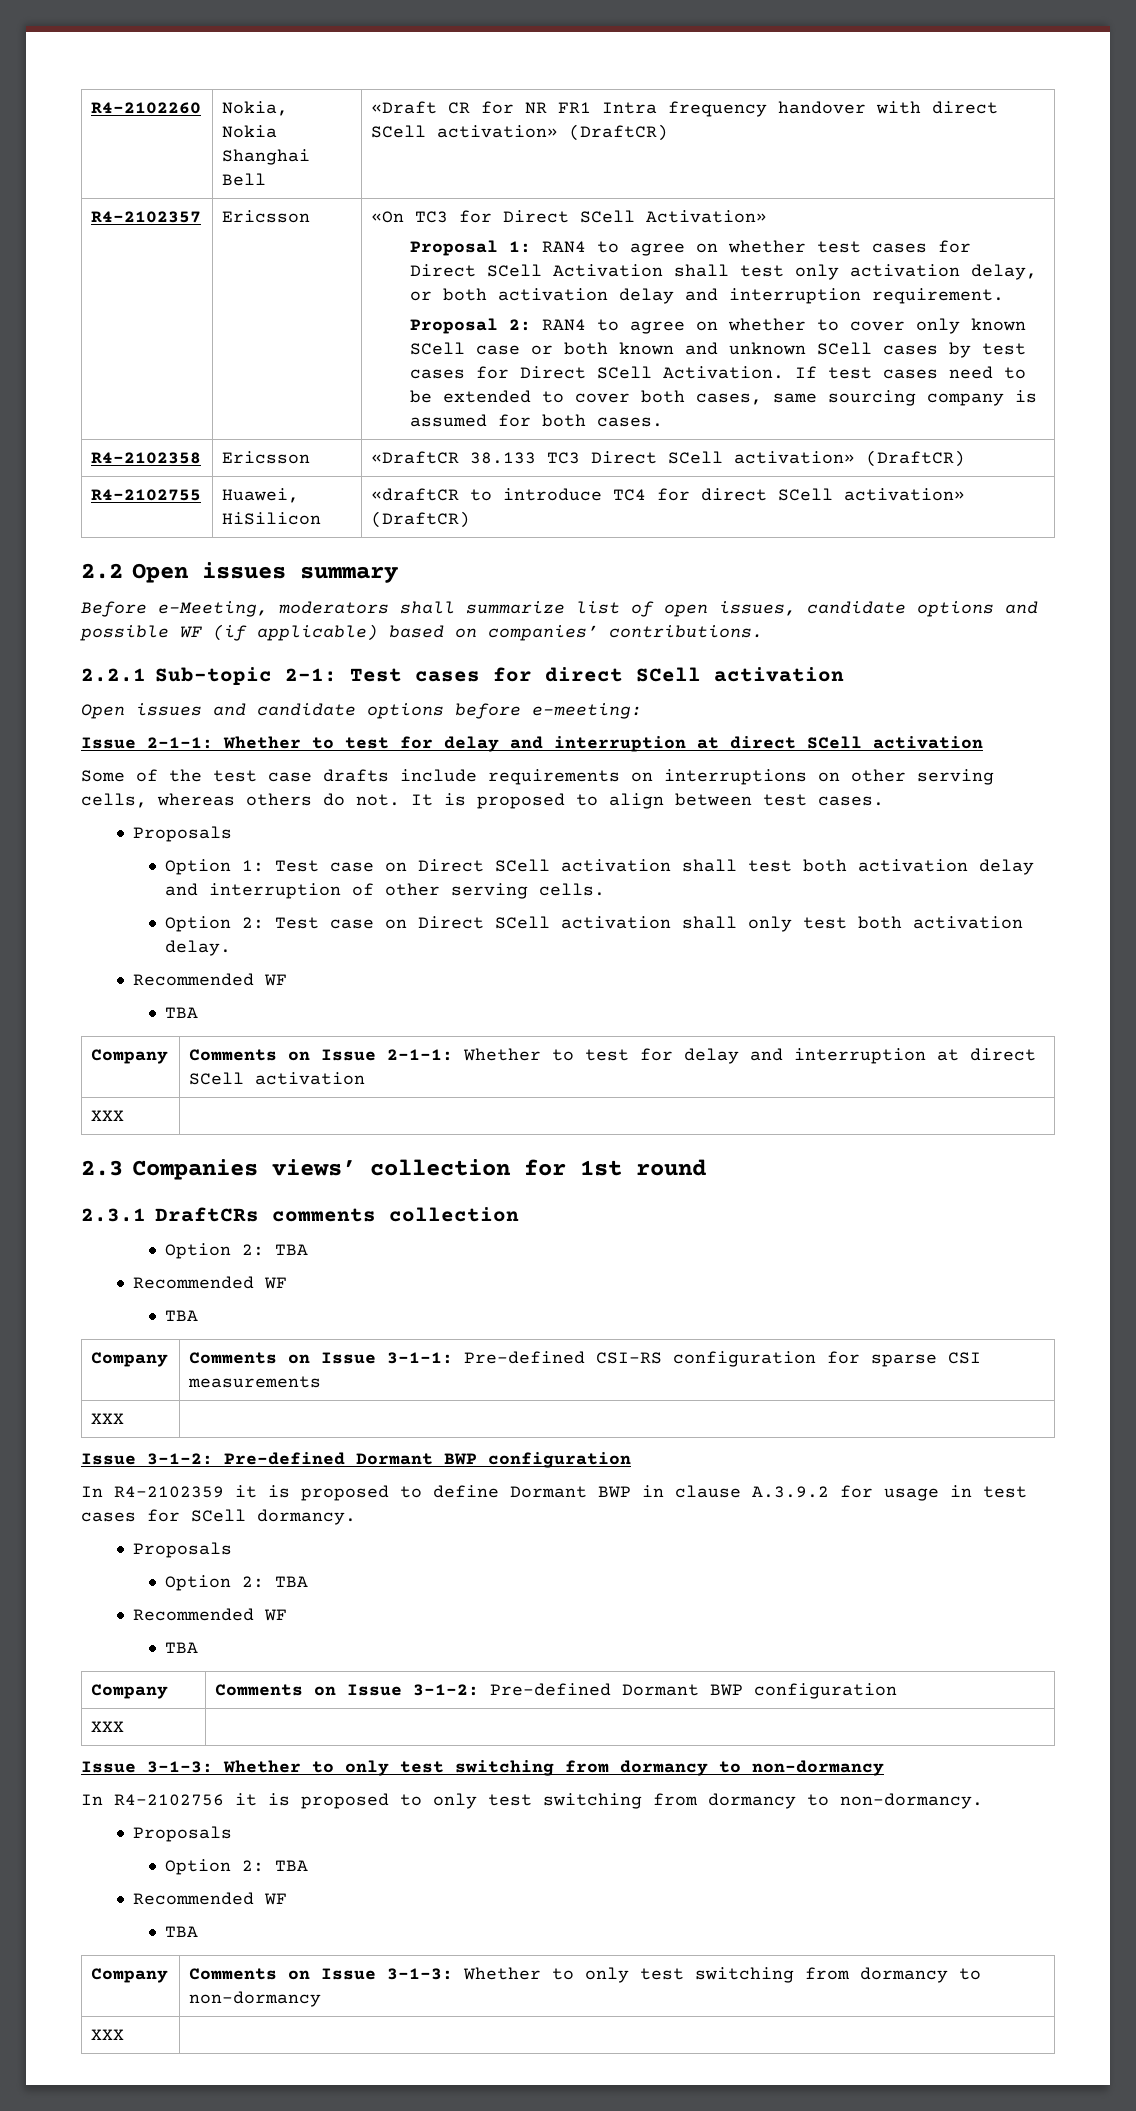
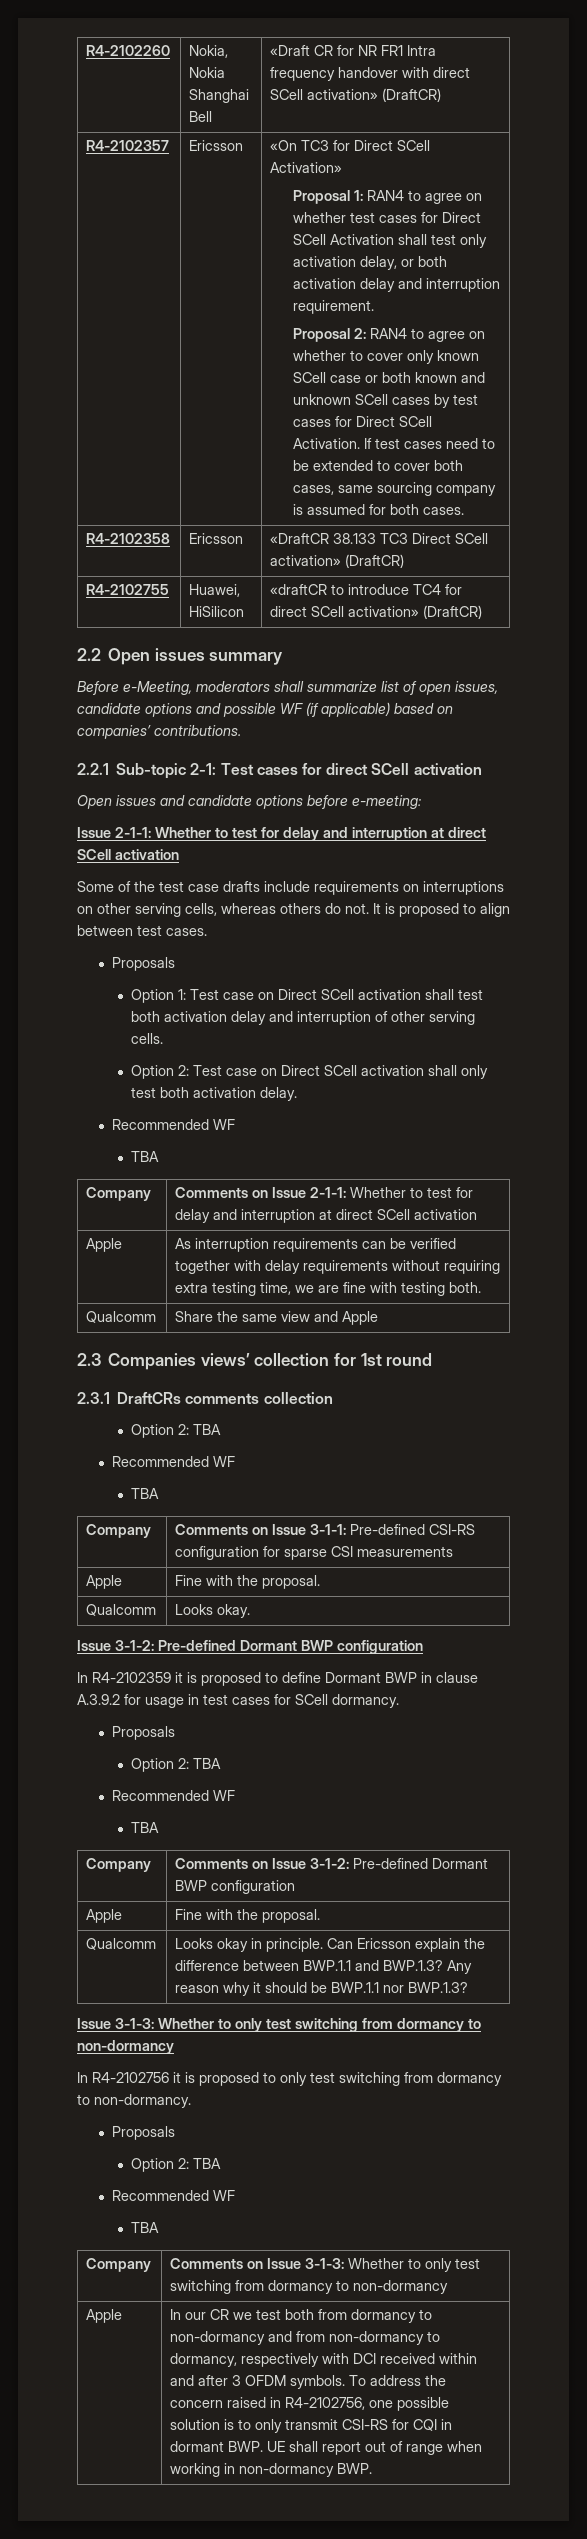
[91,1110,125,1121] XXX | -> [86,1238,123,1252] [175,1238,457,1252] [175,1260,501,1274] [175,1282,482,1296] [86,1311,157,1323] [175,1311,379,1325] Apple | As interruption requirements can be verified together with delay requirements without requiring extra testing time, we are fine with testing both. // Qualcomm | Share the same view and Apple
[91,1413,125,1424] XXX | -> [86,1575,123,1589] [175,1575,321,1589] [86,1604,157,1616] [175,1604,251,1618] Apple | Fine with the proposal. // Qualcomm | Looks okay.
[91,1721,125,1732] XXX | -> [86,1909,123,1923] [175,1909,321,1923] [86,1938,157,1950] [175,1938,486,1952] [175,1960,473,1974] [175,1982,469,1996] Apple | Fine with the proposal. // Qualcomm | Looks okay in principle. Can Ericsson explain the difference between BWP.1.1 and BWP.1.3? Any reason why it should be BWP.1.1 nor BWP.1.3?
[91,2029,125,2040] XXX | -> [86,2309,123,2323] [170,2309,433,2323] [170,2331,441,2345] [170,2353,478,2367] [170,2375,447,2389] [170,2397,450,2411] [170,2419,453,2433] [170,2441,483,2455] [170,2463,373,2477] Apple | In our CR we test both from dormancy to non-dormancy and from non-dormancy to dormancy, respectively with DCI received within and after 3 OFDM symbols. To address the concern raised in R4-2102756, one possible solution is to only transmit CSI-RS for CQI in dormant BWP. UE shall report out of range when working in non-dormancy BWP.

